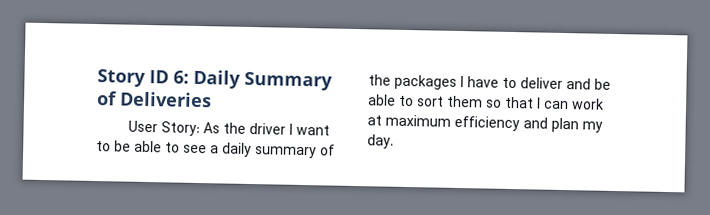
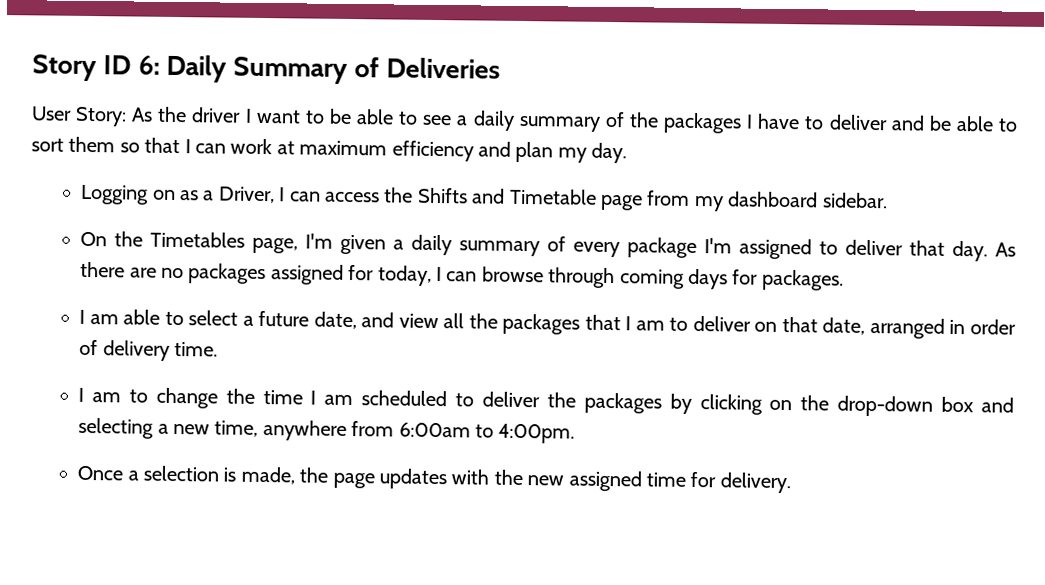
(394, 141) none -> [80,184,888,212] [80,231,1016,262] [80,261,844,291] [79,309,1016,339] [79,339,218,361] [78,387,1014,417] [78,417,576,444] [77,465,791,494] // Logging on as a Driver, I can access the Shifts and Timetable page from my dashboard sidebar. // On the Timetables page, I'm given a daily summary of every package I'm assigned to deliver that day. As there are no packages assigned for today, I can browse through coming days for packages. // I am able to select a future date, and view all the packages that I am to deliver on that date, arranged in order of delivery time. // I am to change the time I am scheduled to deliver the packages by clicking on the drop-down box and selecting a new time, anywhere from 6:00am to 4:00pm. // Once a selection is made, the page updates with the new assigned time for delivery.

